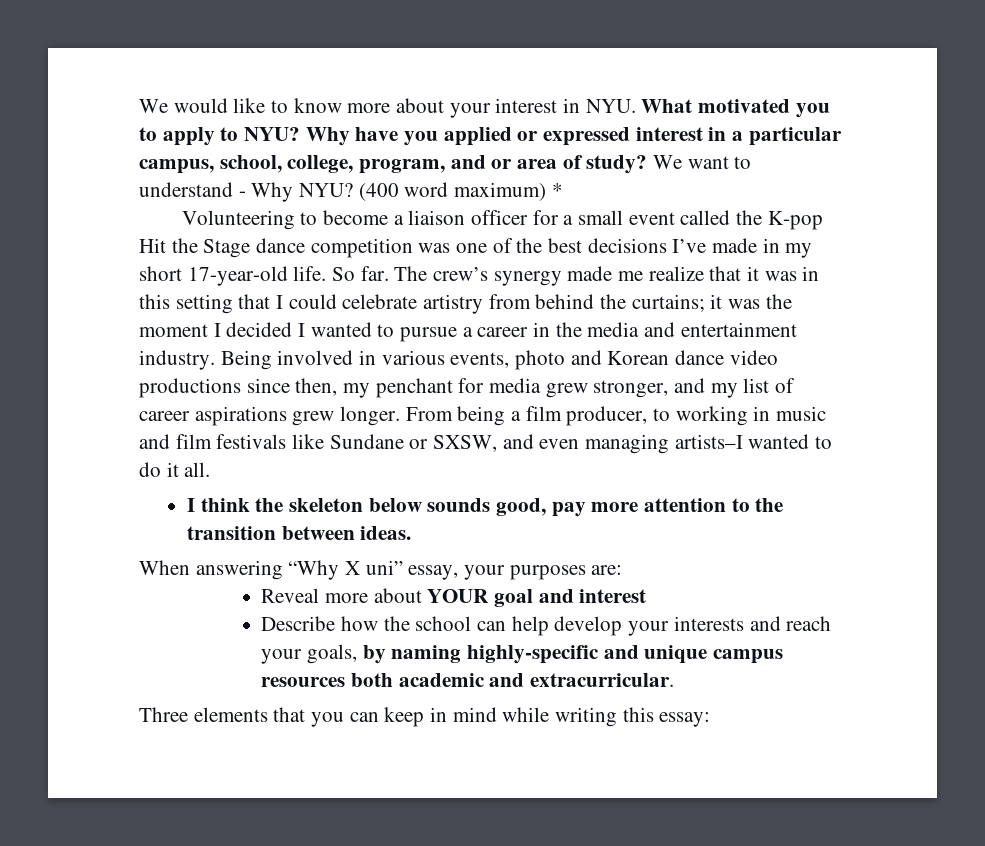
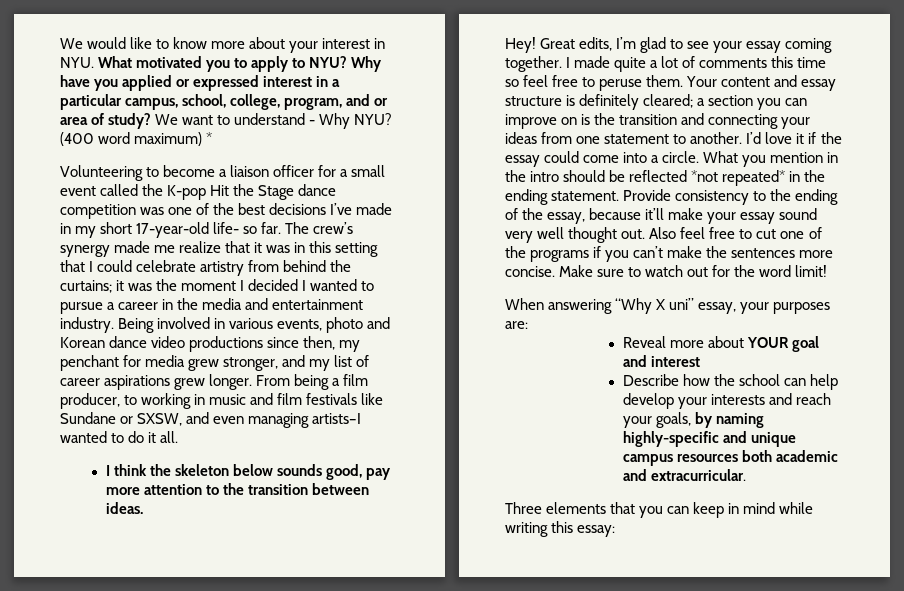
[293,266,356,281] life. So -> [213,222,258,234] life- so
(412, 533) none -> [505,37,833,53] [505,56,827,72] [505,75,837,91] [505,94,808,110] [505,113,811,129] [505,132,842,144] [505,151,839,167] [505,170,826,186] [505,189,839,205] [505,208,818,224] [505,227,822,243] [505,246,834,262] [505,265,828,277] // Hey! Great edits, I’m glad to see your essay coming together. I made quite a lot of comments this time so feel free to peruse them. Your content and essay structure is definitely cleared; a section you can improve on is the transition and connecting your ideas from one statement to another. I’d love it if the essay could come into a circle. What you mention in the intro should be reflected *not repeated* in the ending statement. Provide consistency to the ending of the essay, because it’ll make your essay sound very well thought out. Also feel free to cut one of the programs if you can’t make the sentences more concise. Make sure to watch out for the word limit!

